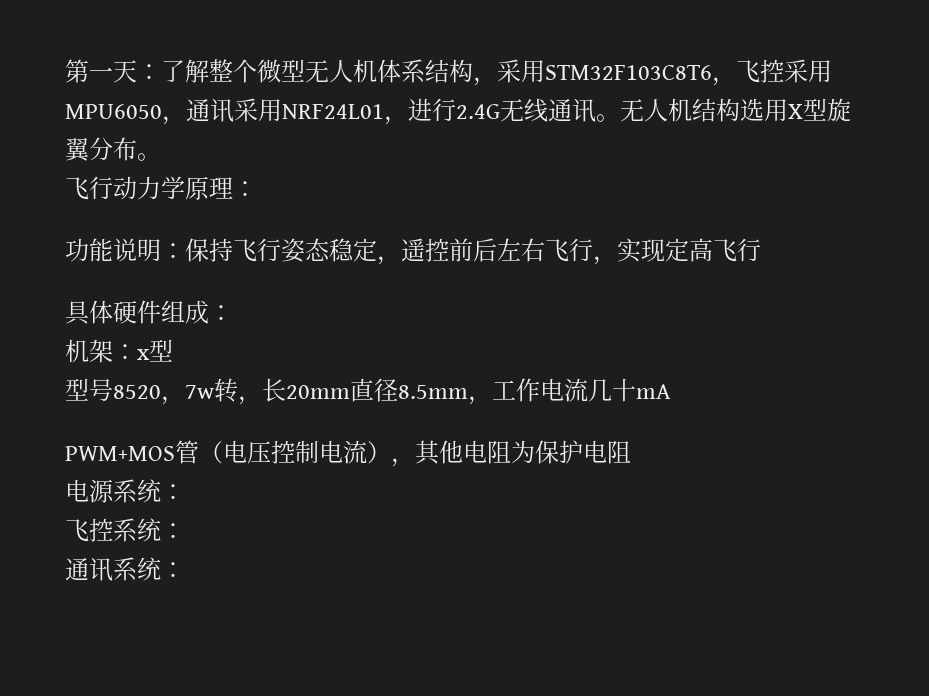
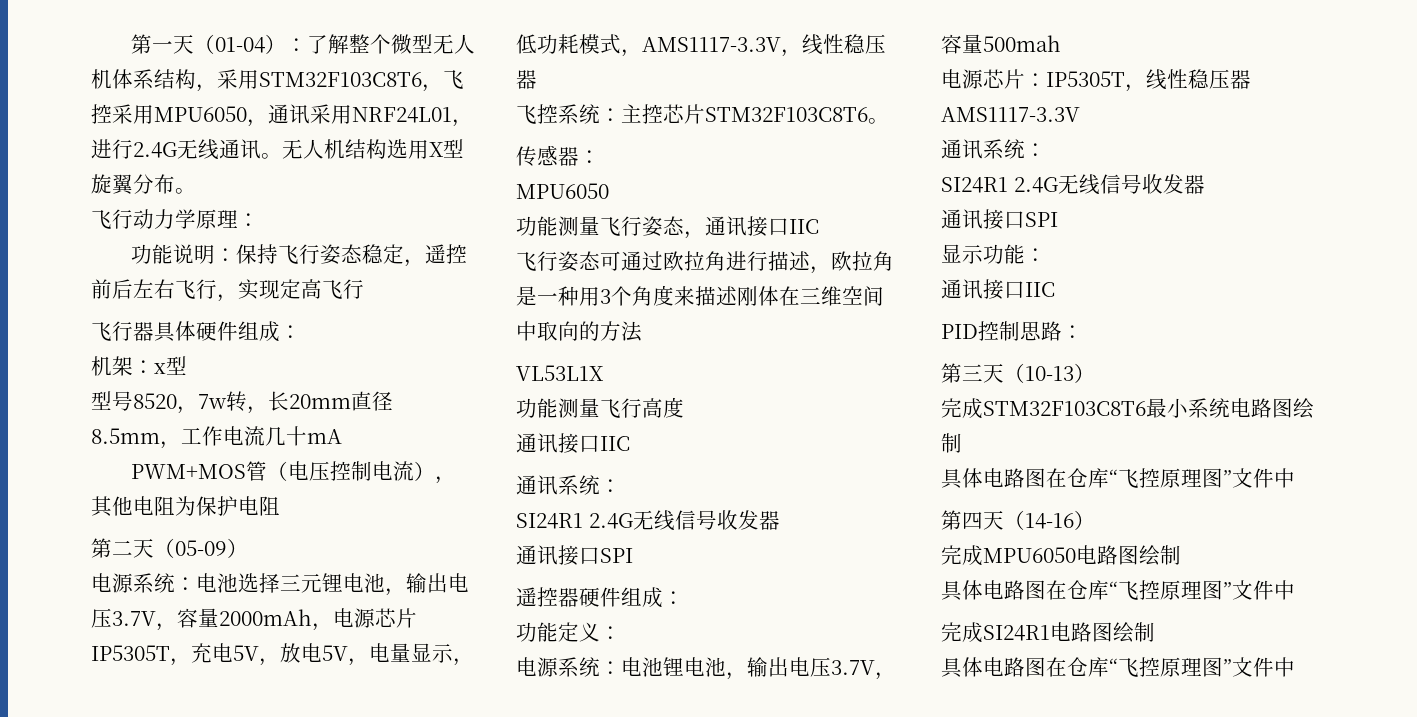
(137, 71) none -> [194,34,287,54] （01-04）
(761, 250) none -> [91,321,154,341] 飞行器
[65,479,185,503] [65,518,185,542] [65,557,185,581] // 电源系统： // 飞控系统： // 通讯系统： -> [91,538,248,558] [91,573,469,596] [91,608,417,631] [91,643,474,666] [516,34,886,57] [516,70,537,89] [516,104,889,124] [516,145,600,166] [516,183,609,199] [516,216,819,239] [516,251,894,274] [516,285,884,306] [516,321,642,342] [516,365,604,381] [516,397,684,418] [516,433,630,454] [516,475,621,495] [516,510,780,531] [516,545,633,566] [516,587,684,608] [516,622,621,642] [516,657,896,680] [941,34,1061,54] [941,69,1251,92] [941,107,1080,122] [941,139,1046,159] [941,174,1205,195] [941,209,1058,230] [941,244,1046,264] [941,279,1055,300] [941,321,1083,341] [941,363,1095,383] [941,398,1314,419] [941,433,962,453] [941,468,1295,489] [941,510,1095,530] [941,545,1181,566] [941,580,1295,601] [941,622,1155,643] [941,657,1295,678] // 第二天（05-09） // 电源系统：电池选择三元锂电池，输出电压3.7V，容量2000mAh，电源芯片IP5305T，充电5V，放电5V，电量显示，低功耗模式，AMS1117-3.3V，线性稳压器 // 飞控系统：主控芯片STM32F103C8T6。 // 传感器： // MPU6050 // 功能测量飞行姿态，通讯接口IIC // 飞行姿态可通过欧拉角进行描述，欧拉角是一种用3个角度来描述刚体在三维空间中取向的方法 // VL53L1X // 功能测量飞行高度 // 通讯接口IIC // 通讯系统： // SI24R1 2.4G无线信号收发器 // 通讯接口SPI // 遥控器硬件组成： // 功能定义： // 电源系统：电池锂电池，输出电压3.7V，容量500mah // 电源芯片：IP5305T，线性稳压器AMS1117-3.3V // 通讯系统： // SI24R1 2.4G无线信号收发器 // 通讯接口SPI // 显示功能： // 通讯接口IIC // PID控制思路： // 第三天（10-13） // 完成STM32F103C8T6最小系统电路图绘制 // 具体电路图在仓库“飞控原理图”文件中 // 第四天（14-16） // 完成MPU6050电路图绘制 // 具体电路图在仓库“飞控原理图”文件中 // 完成SI24R1电路图绘制 // 具体电路图在仓库“飞控原理图”文件中

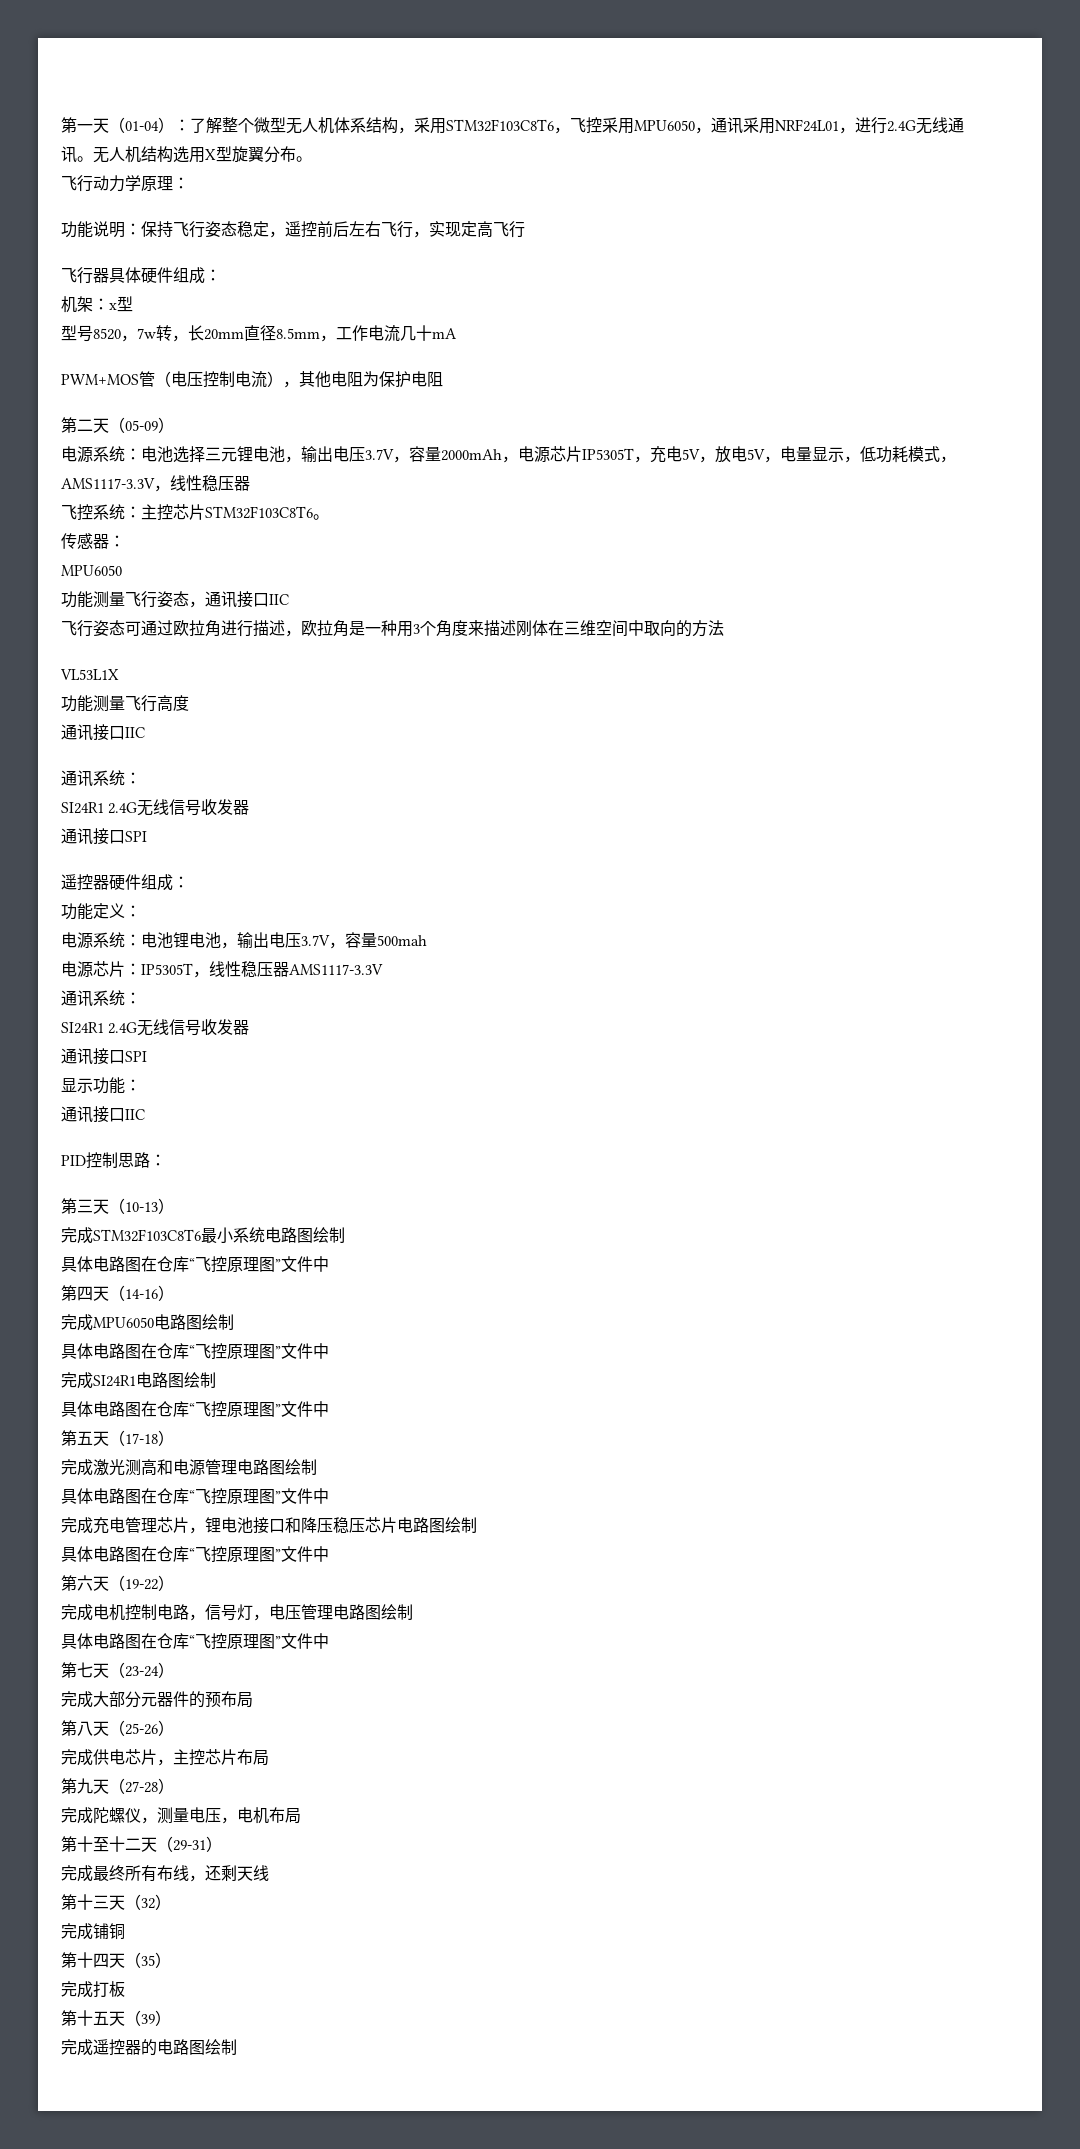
(1295, 667) none -> [61,1430,174,1446] [61,1459,317,1476] [61,1488,329,1505] [61,1517,477,1534] [61,1546,329,1563] [61,1575,174,1591] [61,1604,413,1621] [61,1633,329,1650] [61,1662,174,1678] [61,1691,253,1708] [61,1720,174,1736] [61,1749,269,1766] [61,1778,174,1794] [61,1807,301,1824] [61,1836,222,1852] [61,1865,269,1882] [61,1894,171,1910] [61,1923,125,1940] [61,1952,171,1968] [61,1981,125,1998] [61,2010,171,2026] [61,2039,237,2056] // 第五天（17-18） // 完成激光测高和电源管理电路图绘制 // 具体电路图在仓库“飞控原理图”文件中 // 完成充电管理芯片，锂电池接口和降压稳压芯片电路图绘制 // 具体电路图在仓库“飞控原理图”文件中 // 第六天（19-22） // 完成电机控制电路，信号灯，电压管理电路图绘制 // 具体电路图在仓库“飞控原理图”文件中 // 第七天（23-24） // 完成大部分元器件的预布局 // 第八天（25-26） // 完成供电芯片，主控芯片布局 // 第九天（27-28） // 完成陀螺仪，测量电压，电机布局 // 第十至十二天（29-31） // 完成最终所有布线，还剩天线 // 第十三天（32） // 完成铺铜 // 第十四天（35） // 完成打板 // 第十五天（39） // 完成遥控器的电路图绘制

